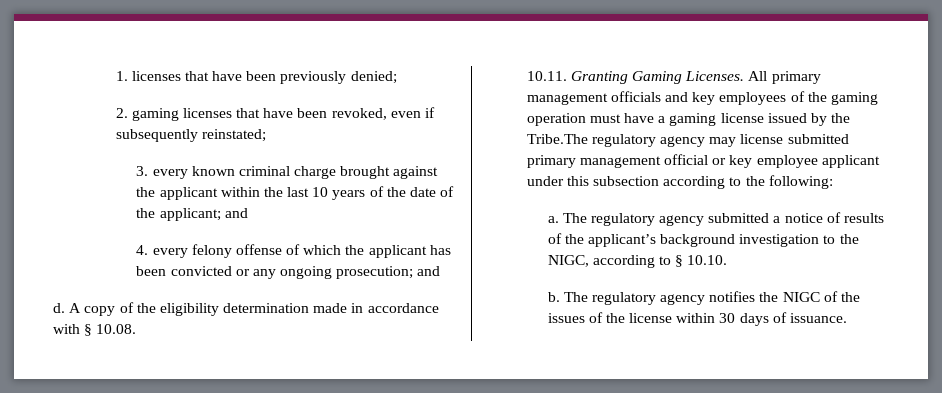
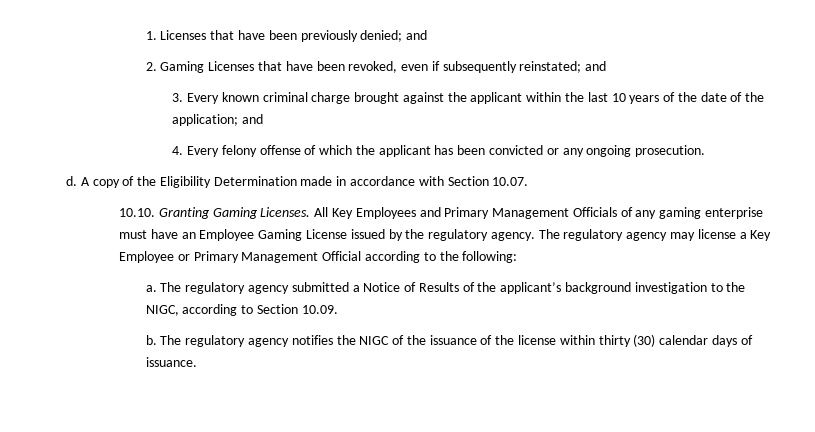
[131,71,181,81] licenses -> [160,30,207,40] Licenses
(397, 77) none -> [406,30,428,40] and
[131,108,232,121] gaming licenses -> [160,61,255,73] Gaming Licenses
(266, 135) none -> [585,61,607,71] and
[152,169,188,179] every -> [186,93,219,104] Every
[159,208,221,221] applicant; -> [172,114,239,126] application;
[152,248,188,258] every -> [186,146,219,157] Every
[336,266,441,279] prosecution; and -> [635,145,706,157] prosecution.
[159,303,310,316] eligibility determination -> [159,176,297,188] Eligibility Determination
[84,324,137,336] [526,71,567,81] § 10.08. // 10.11. -> [447,176,529,186] [119,208,156,217] Section 10.07. // 10.10.
[771,71,821,84] [526,91,878,105] [526,113,851,126] [526,134,849,147] [526,154,880,168] [526,176,660,186] primary management officials and key employees of the gaming operation must have a gaming license issued by the Tribe.The regulatory agency may license submitted primary management official or key employee applicant under this subsection -> [332,207,764,219] [119,229,772,241] [119,251,362,263] Key Employees and Primary Management Officials of any gaming enterprise must have an Employee Gaming License issued by the regulatory agency. The regulatory agency may license a Key Employee or Primary Management Official
[784,212,885,223] notice of results -> [363,282,459,292] Notice of Results
[675,255,728,267] § 10.10. -> [256,304,338,314] Section 10.09.
[547,313,585,323] issues -> [429,335,477,345] issuance
[719,313,736,323] 30 -> [598,334,709,347] thirty (30) calendar

